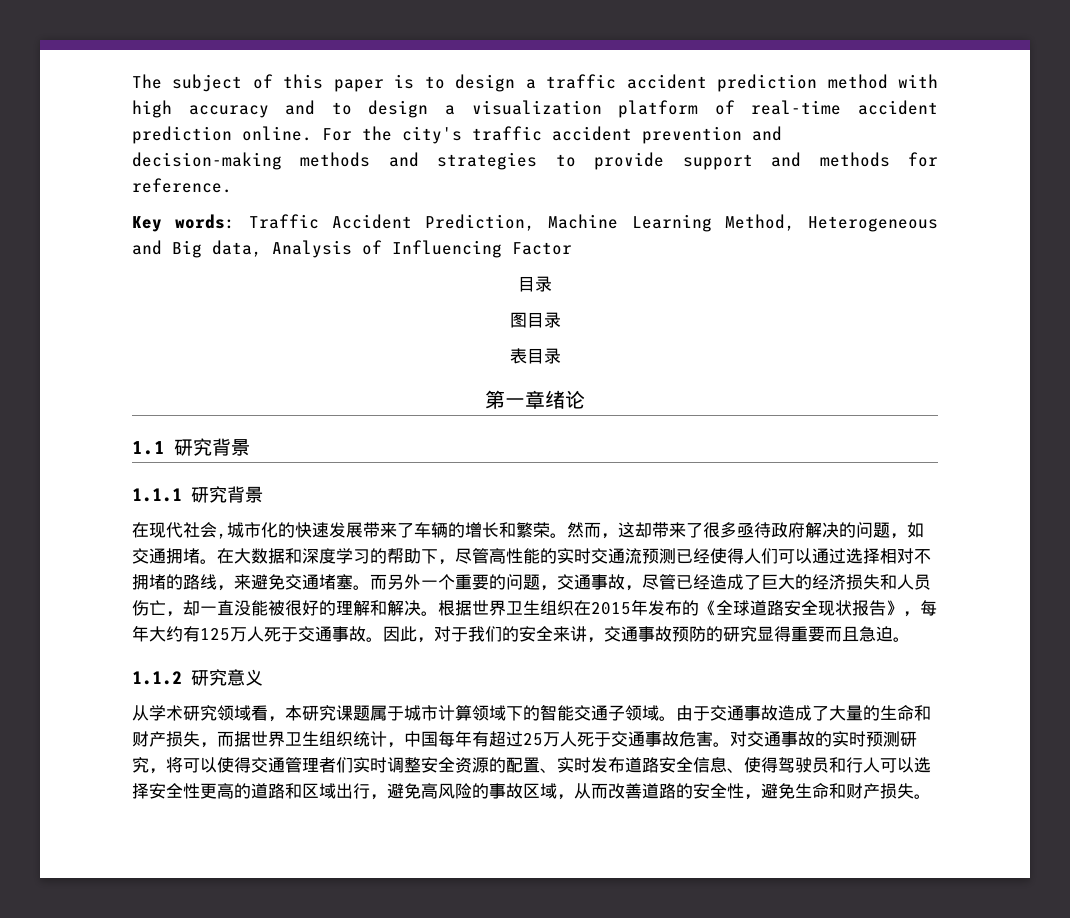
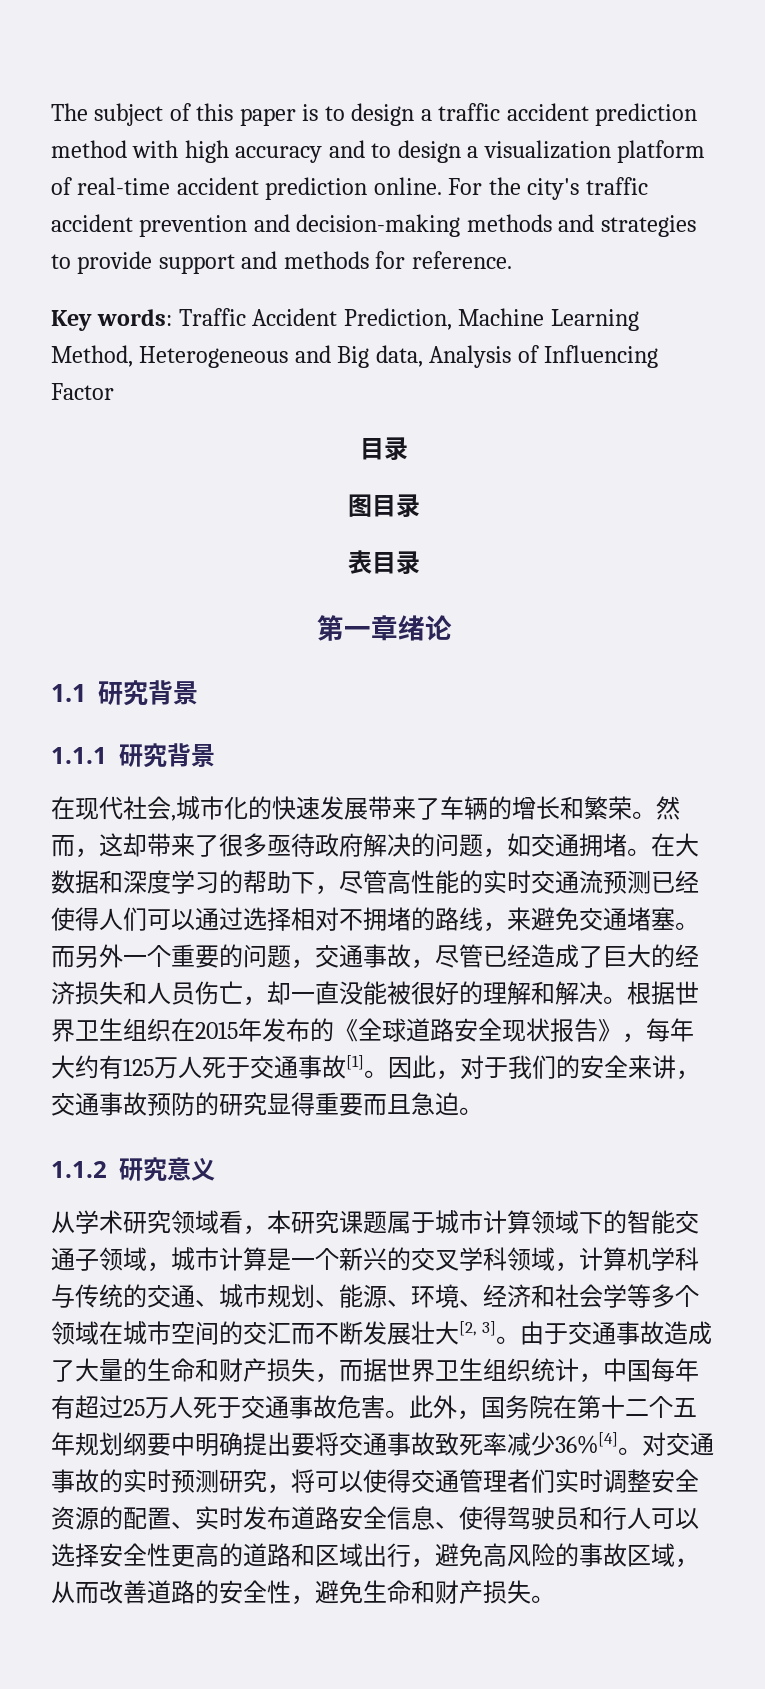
(366, 634) none -> [346,1055,364,1070] [1]
(659, 713) none -> [147,1247,699,1272] [51,1284,699,1308] [51,1321,497,1345] ，城市计算是一个新兴的交叉学科领域，计算机学科与传统的交通、城市规划、能源、环境、经济和社会学等多个领域在城市空间的交汇而不断发展壮大[2, 3]
(730, 744) none -> [409,1395,697,1420] [51,1432,642,1456] 此外，国务院在第十二个五年规划纲要中明确提出要将交通事故致死率减少36%[4]。

